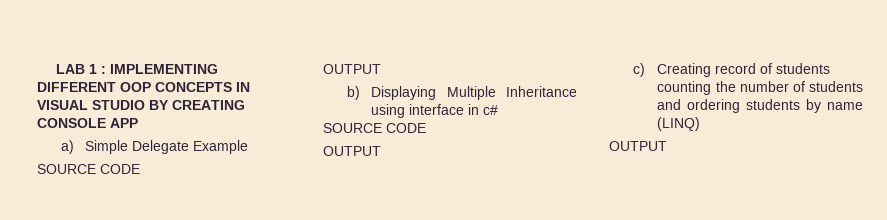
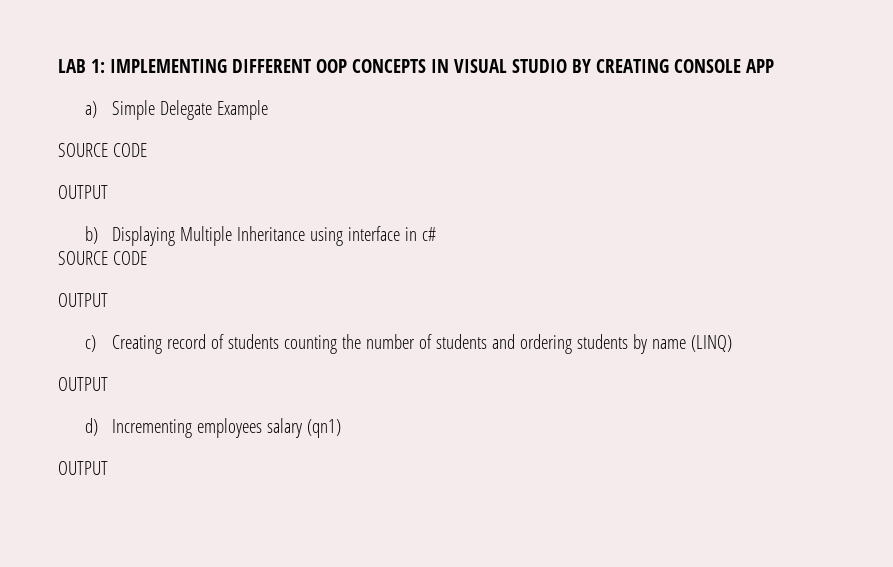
[89,64,107,74] 1 : -> [90,59,105,73] 1:
(667, 146) none -> [84,418,341,438] [58,461,108,475] // d) Incrementing employees salary (qn1) // OUTPUT

